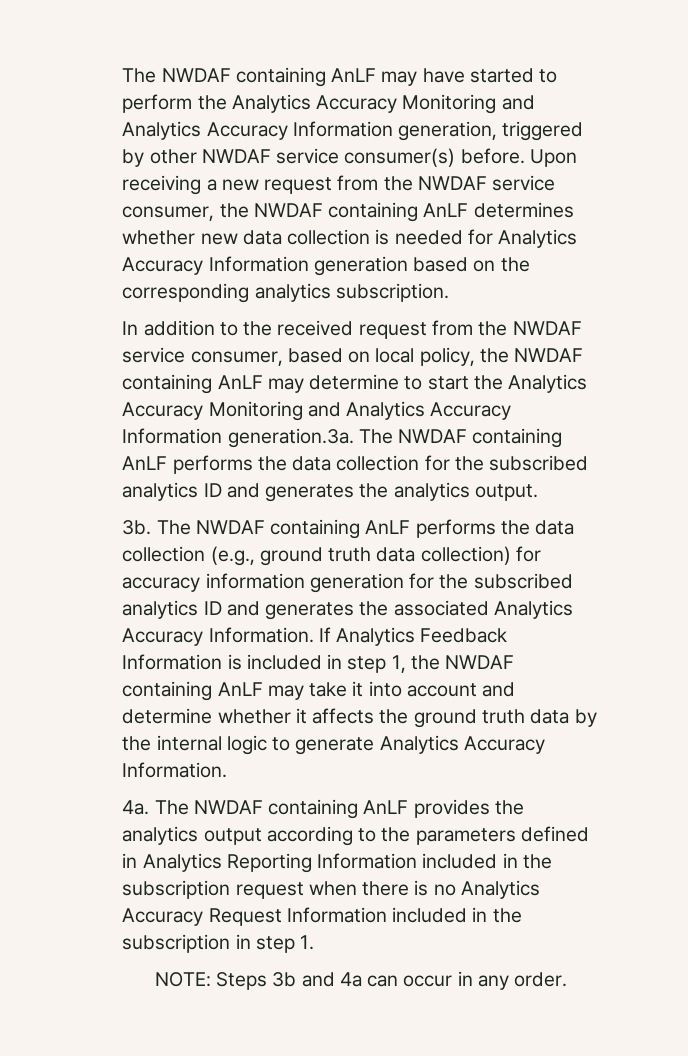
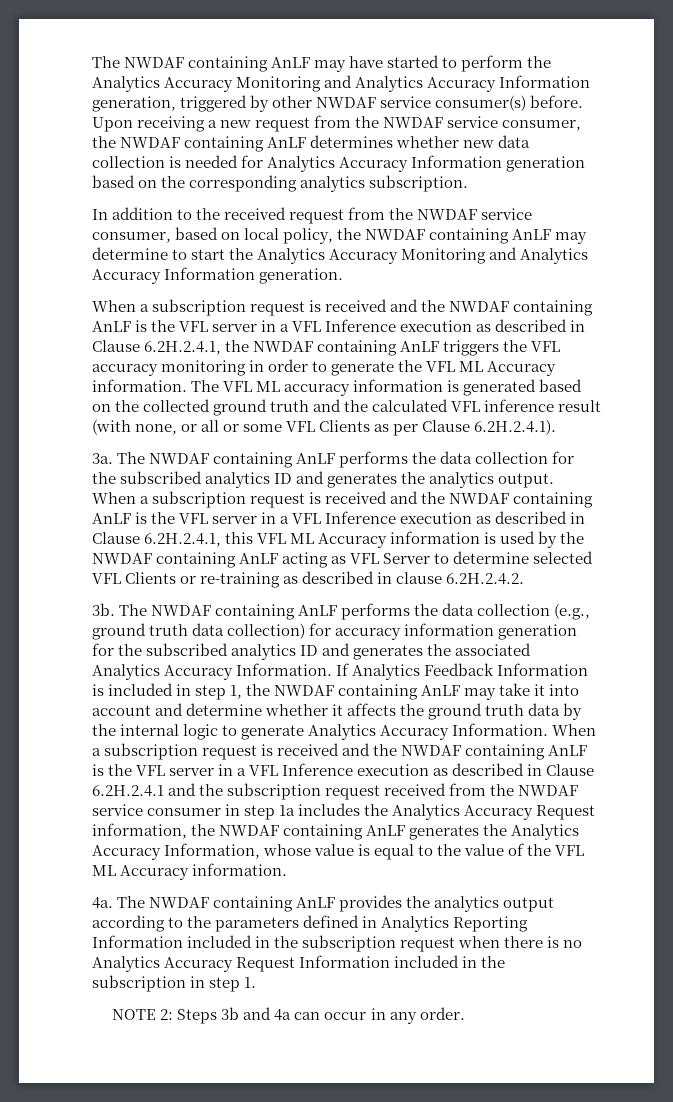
[227,428,354,448] generation.3a. -> [258,268,343,284] [91,299,594,316] [91,319,586,332] [91,340,560,356] [91,359,557,376] [91,379,582,396] [91,399,602,416] [91,419,557,436] [91,453,113,464] generation. // When a subscription request is received and the NWDAF containing AnLF is the VFL server in a VFL Inference execution as described in Clause 6.2H.2.4.1, the NWDAF containing AnLF triggers the VFL accuracy monitoring in order to generate the VFL ML Accuracy information. The VFL ML accuracy information is generated based on the collected ground truth and the calculated VFL inference result (with none, or all or some VFL Clients as per Clause 6.2H.2.4.1). // 3a.
(539, 492) none -> [91,491,594,508] [91,511,586,524] [91,531,585,548] [91,551,594,568] [91,571,524,588] When a subscription request is received and the NWDAF containing AnLF is the VFL server in a VFL Inference execution as described in Clause 6.2H.2.4.1, this VFL ML Accuracy information is used by the NWDAF containing AnLF acting as VFL Server to determine selected VFL Clients or re-training as described in clause 6.2H.2.4.2.
(228, 770) none -> [551,724,596,736] [91,743,588,760] [91,763,595,776] [91,783,578,800] [91,803,596,820] [91,823,579,840] [91,843,585,860] [91,863,287,880] When a subscription request is received and the NWDAF containing AnLF is the VFL server in a VFL Inference execution as described in Clause 6.2H.2.4.1 and the subscription request received from the NWDAF service consumer in step 1a includes the Analytics Accuracy Request information, the NWDAF containing AnLF generates the Analytics Accuracy Information, whose value is equal to the value of the VFL ML Accuracy information.
[154,972,211,987] NOTE: -> [112,1009,174,1020] NOTE 2:

